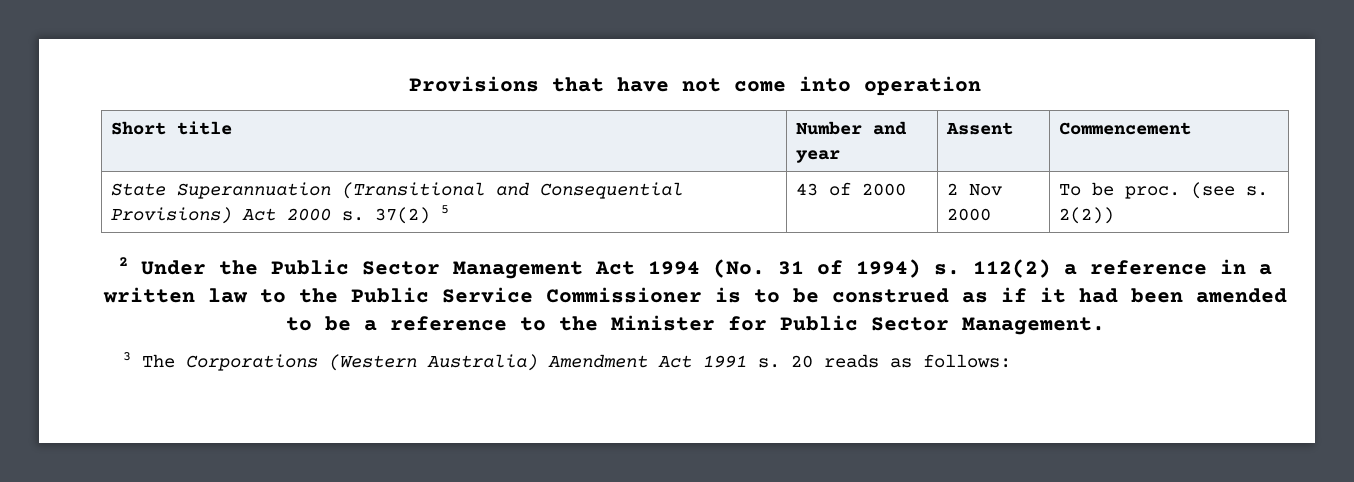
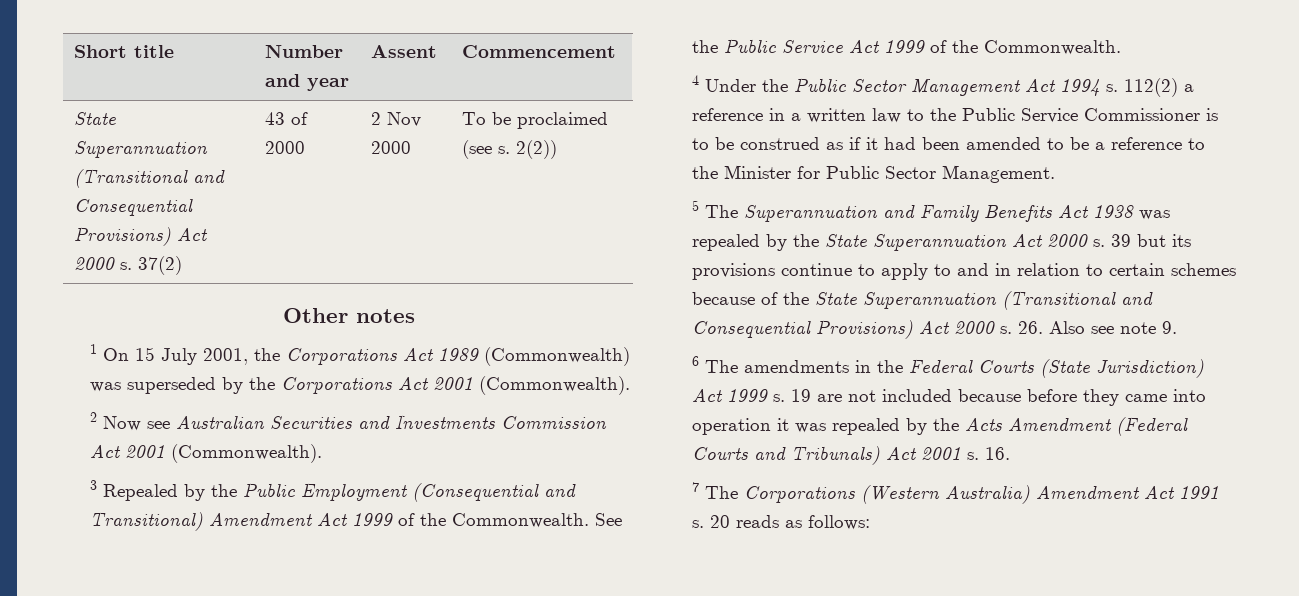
[409,76,981,96] Provisions that have not come into operation // -> (74, 51) none
[441,205,450,214] 5 -> (183, 265) none
[1125,186,1181,199] proc. -> [517,112,609,129] proclaimed
[118,257,128,266] 2 -> [282,308,415,323] [89,344,630,366] [89,376,630,395] [89,412,607,431] [89,444,322,463] [89,480,576,502] [89,512,622,531] [691,39,1121,55] [691,75,699,85] Other notes // 1 On 15 July 2001, the Corporations Act 1989 (Commonwealth) was superseded by the Corporations Act 2001 (Commonwealth). // 2 Now see Australian Securities and Investments Commission Act 2001 (Commonwealth). // 3 Repealed by the Public Employment (Consequential and Transitional) Amendment Act 1999 of the Commonwealth. See the Public Service Act 1999 of the Commonwealth. // 4
[712,259,921,278] (No. 31 of 1994) -> (1100, 87) none
[122,352,131,361] 3 -> [691,200,1170,222] [691,233,1191,251] [691,263,1236,280] [691,291,1153,310] [691,320,1177,339] [691,356,1204,378] [691,388,1206,406] [691,417,1188,436] [691,446,1010,465] [691,482,699,492] 5 The Superannuation and Family Benefits Act 1938 was repealed by the State Superannuation Act 2000 s. 39 but its provisions continue to apply to and in relation to certain schemes because of the State Superannuation (Transitional and Consequential Provisions) Act 2000 s. 26. Also see note 9. // 6 The amendments in the Federal Courts (State Jurisdiction) Act 1999 s. 19 are not included because before they came into operation it was repealed by the Acts Amendment (Federal Courts and Tribunals) Act 2001 s. 16. // 7

